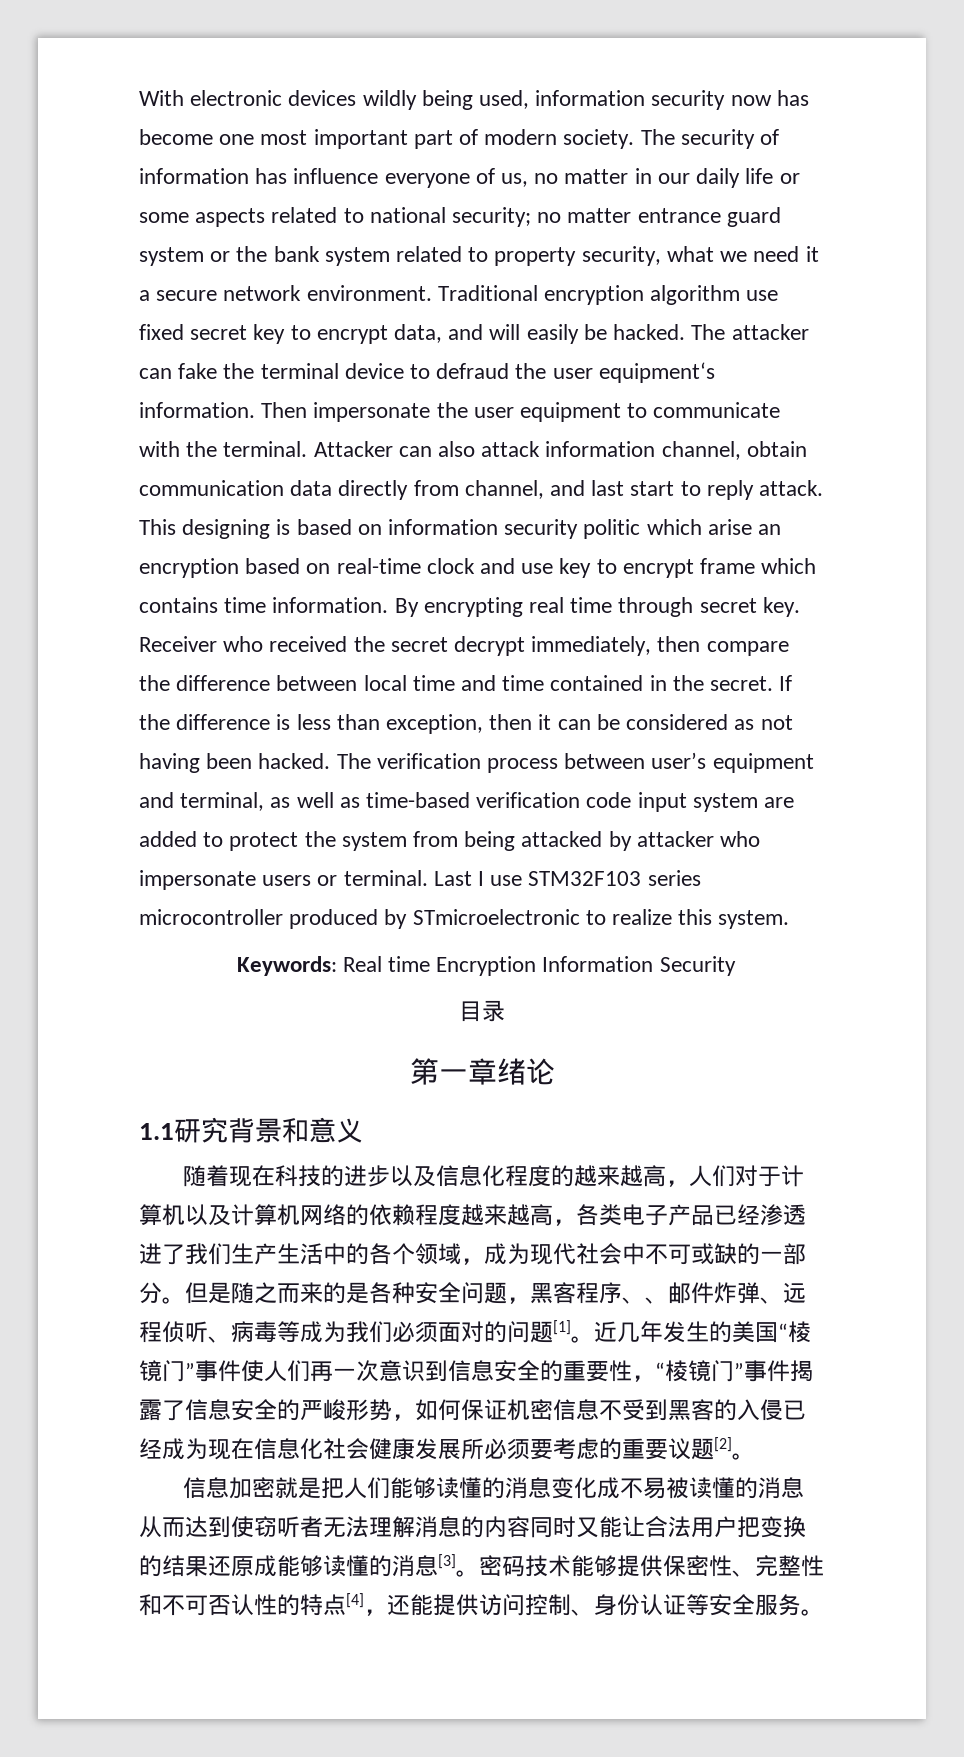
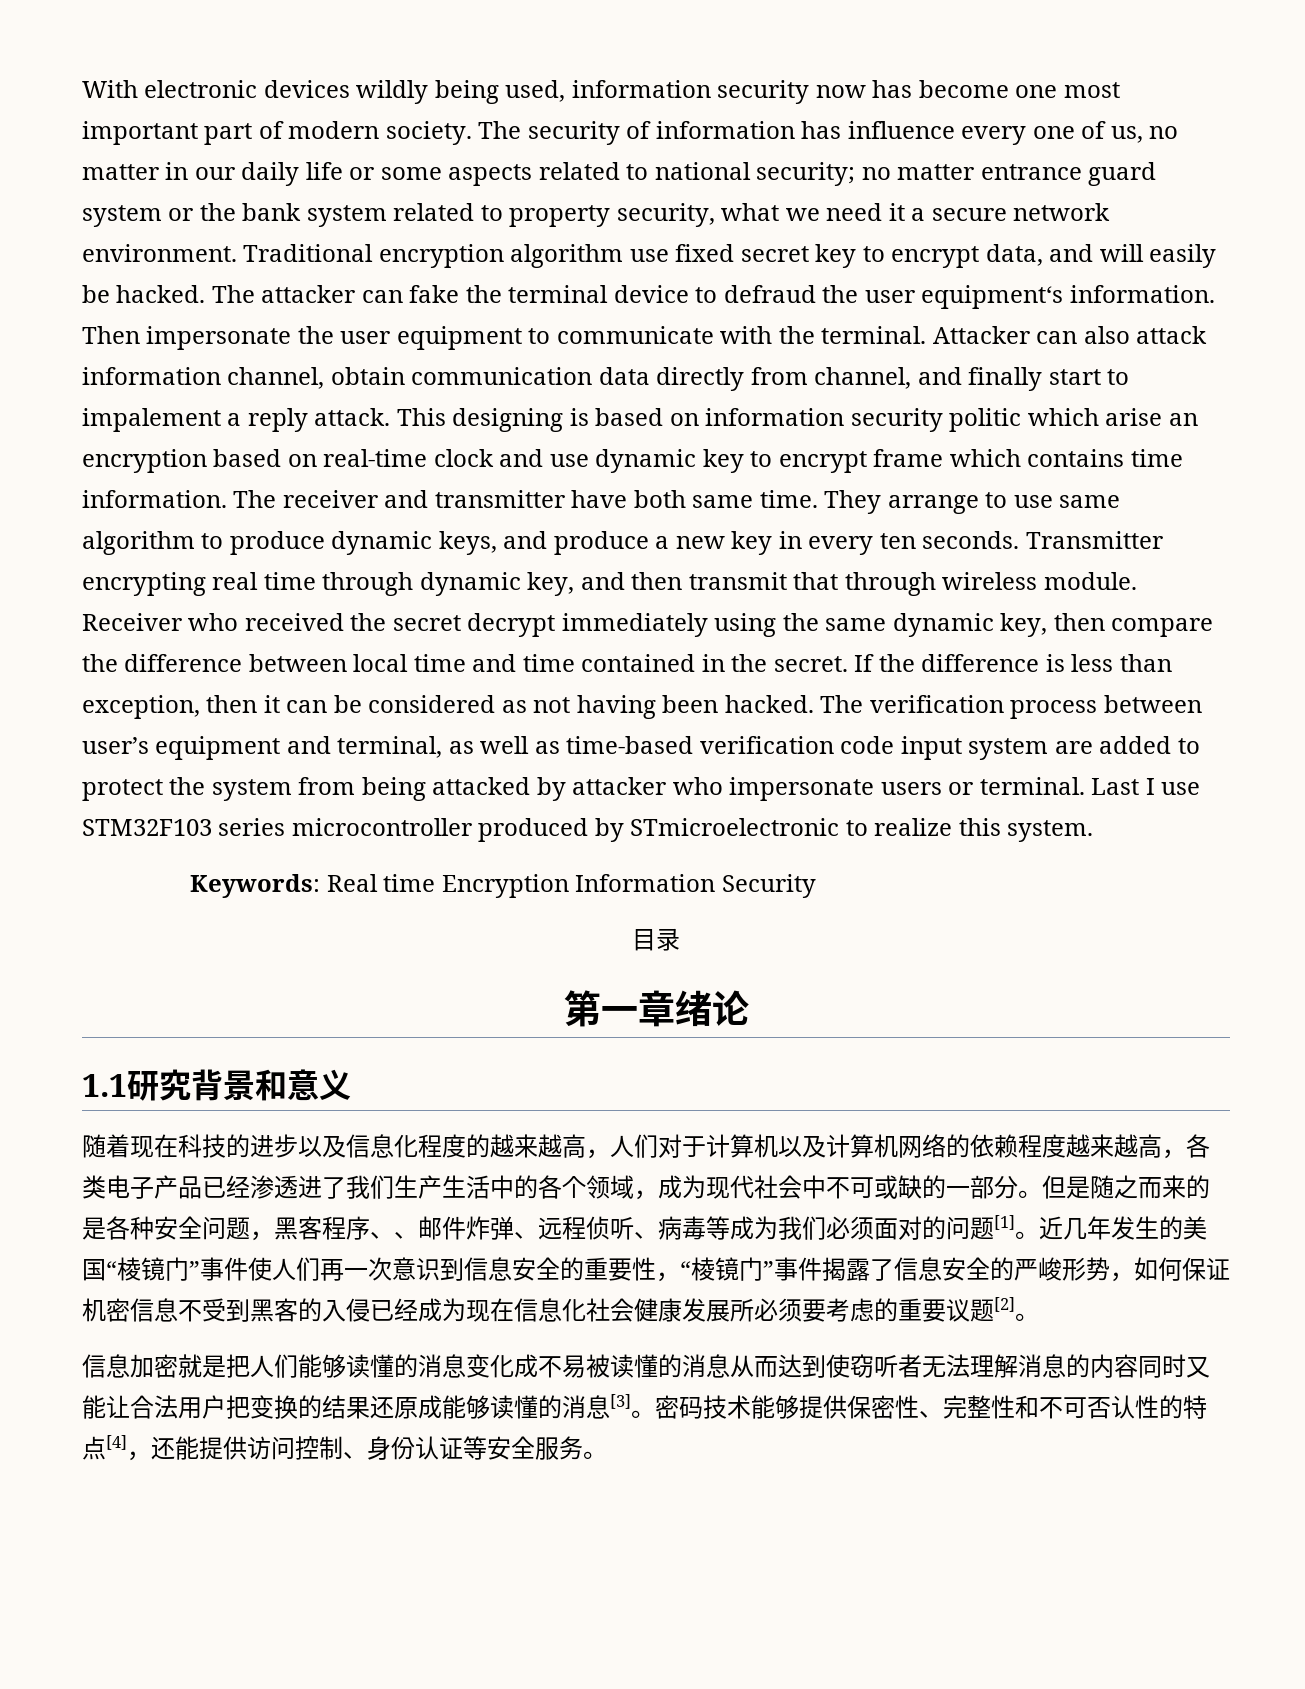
[384,173,470,188] everyone -> [961,126,1075,145] every one
[591,480,625,496] last -> [968,367,1043,391] finally
(701, 488) none -> [82,408,242,432] impalement a
(554, 568) none -> [595,449,697,473] dynamic
[394,597,800,617] By encrypting real time through secret key. -> [233,490,1121,514] [82,531,1163,555] [82,572,1137,596] The receiver and transmitter have both same time. They arrange to use same algorithm to produce dynamic keys, and produce a new key in every ten seconds. Transmitter encrypting real time through dynamic key, and then transmit that through wireless module.
[531,636,652,656] immediately, -> [561,613,1048,637] immediately using the same dynamic key,

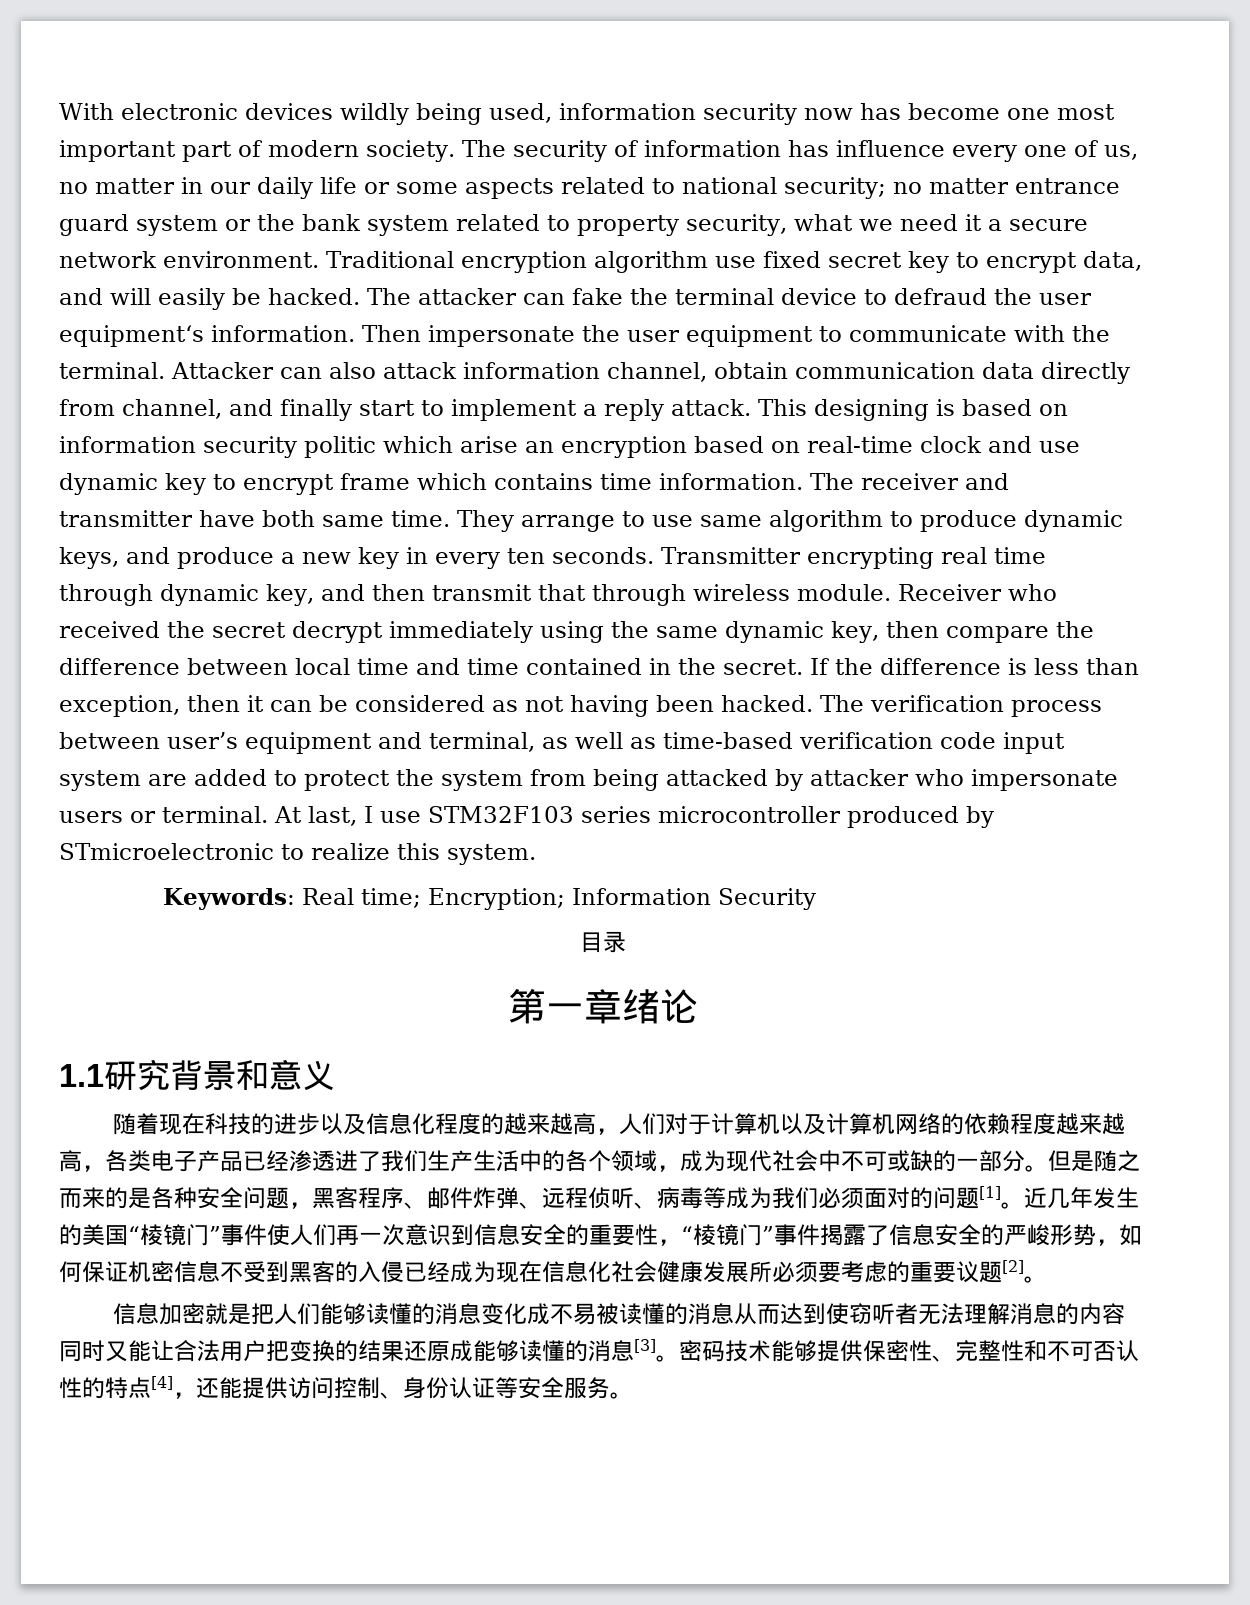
[82,408,221,432] impalement -> [451,399,577,421] implement
[1091,778,1140,795] Last -> [274,806,357,826] At last,
[383,874,569,898] time Encryption -> [360,888,565,910] time; Encryption;
[394,1232,418,1239] 、 -> (427, 1205) none

